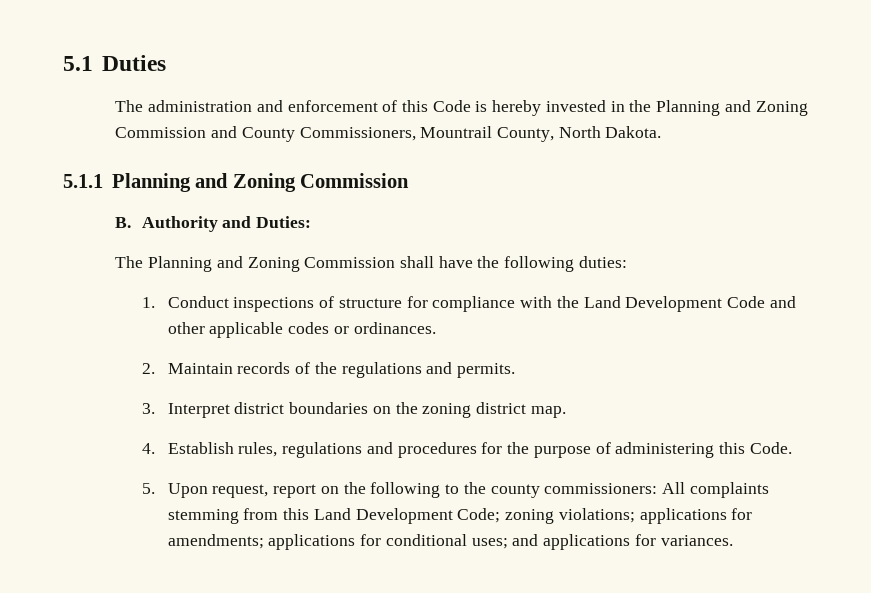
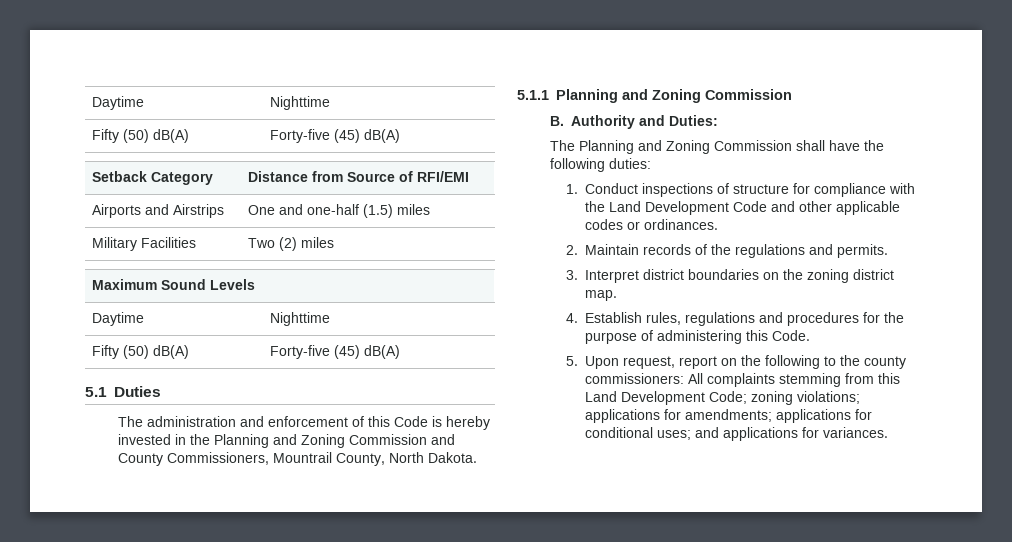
(63, 63) none -> [92,96,145,110] [270,96,331,110] [92,129,190,143] [270,129,401,143] [92,171,214,185] [248,171,470,182] [92,204,225,218] [248,204,431,218] [92,237,197,251] [248,237,335,251] [92,279,256,290] [92,312,145,326] [270,312,331,326] [92,345,190,359] [270,345,401,359] Daytime | Nighttime // Fifty (50) dB(A) | Forty-five (45) dB(A) // Setback Category | Distance from Source of RFI/EMI // Airports and Airstrips | One and one-half (1.5) miles // Military Facilities | Two (2) miles // Maximum Sound Levels // Daytime | Nighttime // Fifty (50) dB(A) | Forty-five (45) dB(A) //

